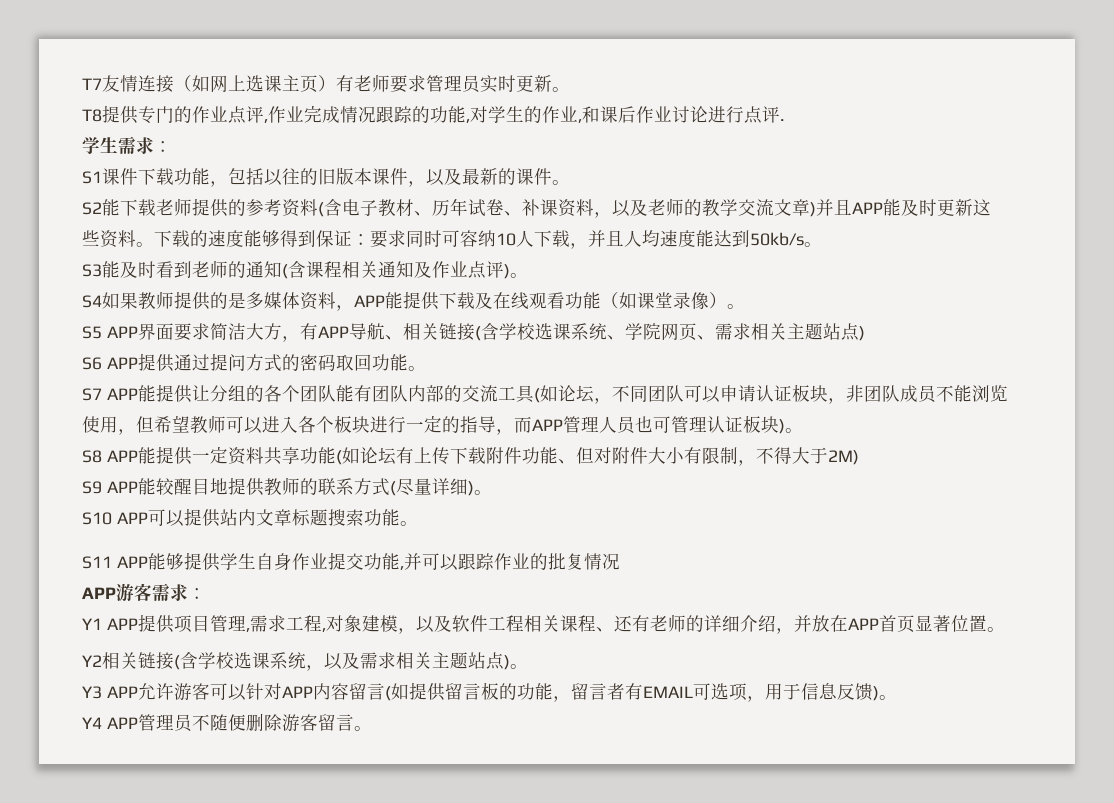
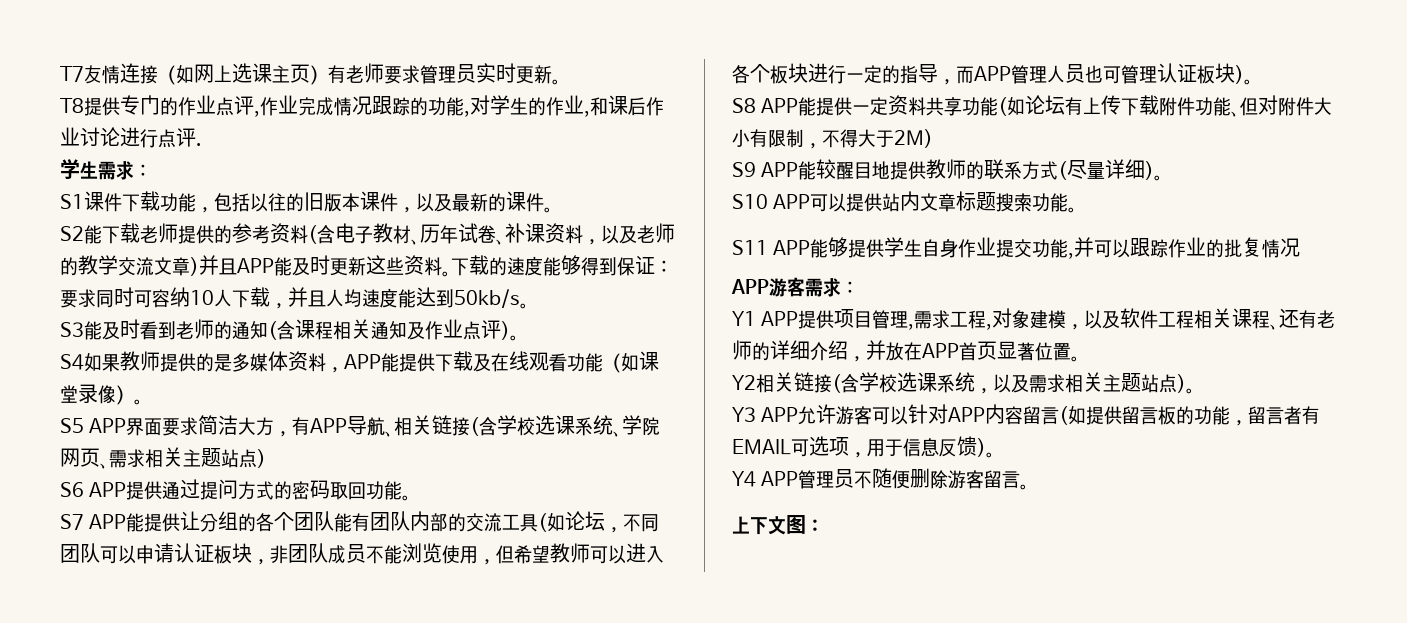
(372, 728) none -> [732,515,824,535] // 上下文图：

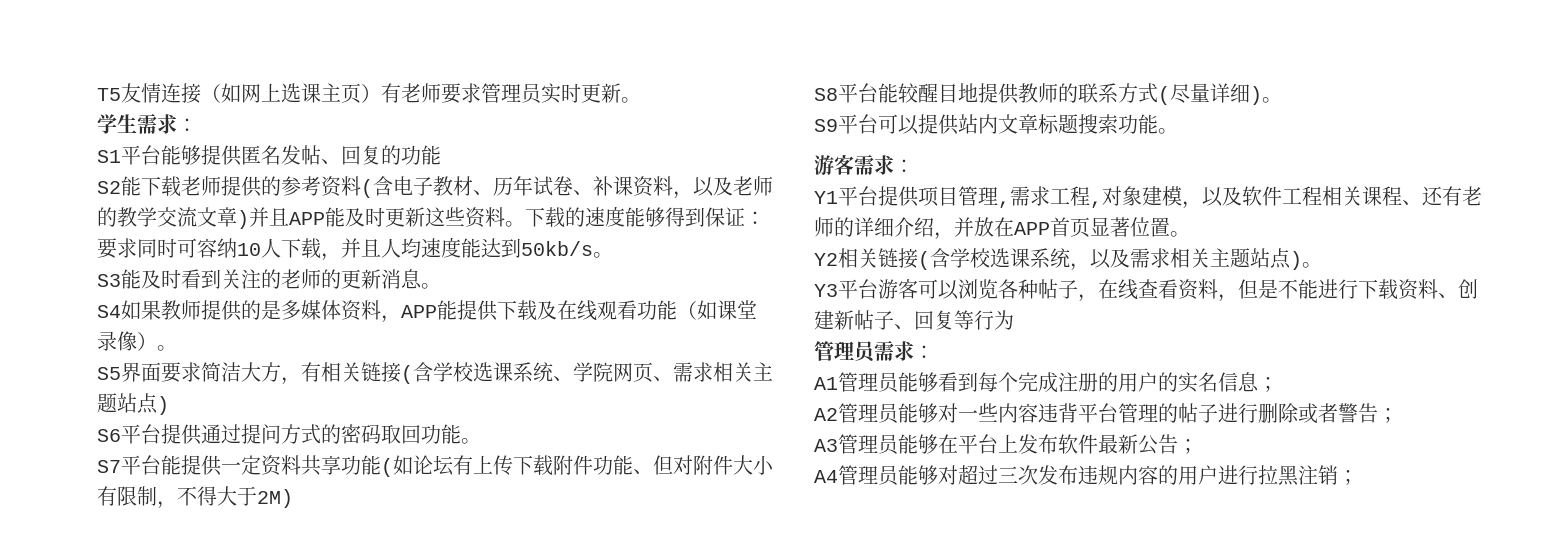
[60,66,84,82] T7 -> [97,88,121,101] T5
[60,95,664,117] [60,127,202,148] [60,159,152,180] [60,191,553,213] T8提供专门的作业点评,作业完成情况跟踪的功能,对学生的作业,和课后作业讨论进行点评. // 学生需求： // S1课件下载功能，包括以往的旧版本课件，以及最新的课件。 -> [97,113,197,134] [97,145,441,166] 学生需求： // S1平台能够提供匿名发帖、回复的功能
[176,319,510,340] 老师的通知(含课程相关通知及作业点评) -> [221,269,422,289] 关注的老师的更新消息
[89,418,127,433] APP -> (121, 373) none
[310,416,395,437] APP导航、 -> (321, 372) none
[89,482,127,497] APP -> [121,424,161,444] 平台
[89,511,660,533] [60,543,664,565] [732,63,1253,85] [732,98,799,113] APP能提供让分组的各个团队能有团队内部的交流工具(如论坛，不同团队可以申请认证板块，非团队成员不能浏览使用，但希望教师可以进入各个板块进行一定的指导，而APP管理人员也可管理认证板块)。 // S8 APP -> [121,455,161,475] 平台
[732,162,799,177] S9 APP -> [814,83,878,103] S8平台
[732,194,811,209] S10 APP -> [814,114,878,134] S9平台
[732,237,1301,259] [731,279,769,294] S11 APP能够提供学生自身作业提交功能,并可以跟踪作业的批复情况 // APP -> (1178, 131) none
[761,311,799,326] APP -> [838,186,878,206] 平台
[761,404,1321,426] [732,436,995,458] [732,468,1030,490] [732,515,824,535] APP允许游客可以针对APP内容留言(如提供留言板的功能，留言者有EMAIL可选项，用于信息反馈)。 // Y4 APP管理员不随便删除游客留言。 // 上下文图： -> [838,279,1478,302] [814,310,1014,330] [814,340,934,363] [814,372,1278,393] [814,403,1398,424] [814,434,1198,455] [814,465,1358,486] 平台游客可以浏览各种帖子，在线查看资料，但是不能进行下载资料、创建新帖子、回复等行为 // 管理员需求： // A1管理员能够看到每个完成注册的用户的实名信息； // A2管理员能够对一些内容违背平台管理的帖子进行删除或者警告； // A3管理员能够在平台上发布软件最新公告； // A4管理员能够对超过三次发布违规内容的用户进行拉黑注销；

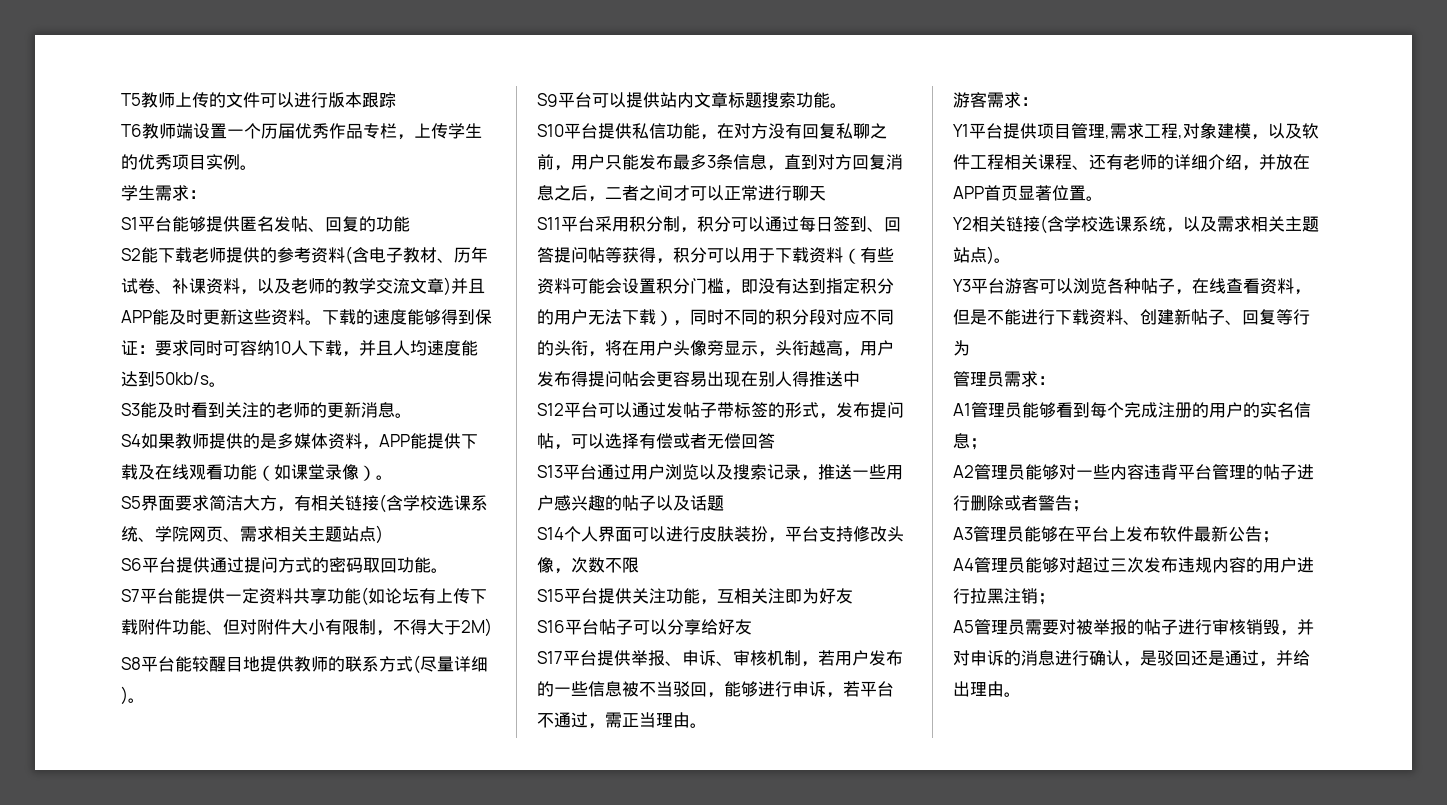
[121,83,621,104] 友情连接（如网上选课主页）有老师要求管理员实时更新 -> [141,92,396,108] [121,123,482,140] [121,154,240,170] 教师上传的文件可以进行版本跟踪 // T6教师端设置一个历届优秀作品专栏，上传学生的优秀项目实例
(1178, 131) none -> [537,123,887,140] [537,154,903,171] [537,185,826,202] [537,216,901,233] [537,247,894,264] [537,278,894,295] [537,309,894,326] [537,340,894,357] [537,371,860,387] [537,402,904,419] [537,433,775,450] [537,464,903,481] [537,495,724,511] [537,526,904,543] [537,557,639,574] [537,588,853,605] [537,619,752,635] [537,650,903,667] [537,681,894,698] [537,712,707,729] // S10平台提供私信功能，在对方没有回复私聊之前，用户只能发布最多3条信息，直到对方回复消息之后，二者之间才可以正常进行聊天 // S11平台采用积分制，积分可以通过每日签到、回答提问帖等获得，积分可以用于下载资料（有些资料可能会设置积分门槛，即没有达到指定积分的用户无法下载），同时不同的积分段对应不同的头衔，将在用户头像旁显示，头衔越高，用户发布得提问帖会更容易出现在别人得推送中 // S12平台可以通过发帖子带标签的形式，发布提问帖，可以选择有偿或者无偿回答 // S13平台通过用户浏览以及搜索记录，推送一些用户感兴趣的帖子以及话题 // S14个人界面可以进行皮肤装扮，平台支持修改头像，次数不限 // S15平台提供关注功能，互相关注即为好友 // S16平台帖子可以分享给好友 // S17平台提供举报、申诉、审核机制，若用户发布的一些信息被不当驳回，能够进行申诉，若平台不通过，需正当理由。
(1358, 477) none -> [953,619,1314,636] [953,650,1310,667] [953,681,1021,697] // A5管理员需要对被举报的帖子进行审核销毁，并对申诉的消息进行确认，是驳回还是通过，并给出理由。

